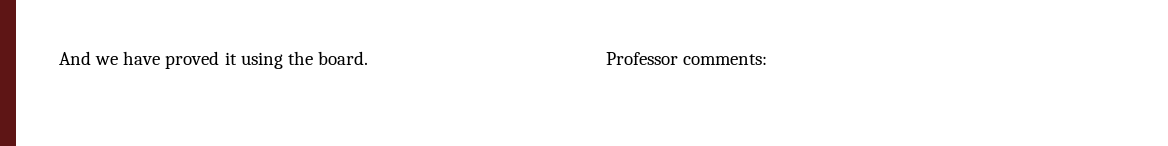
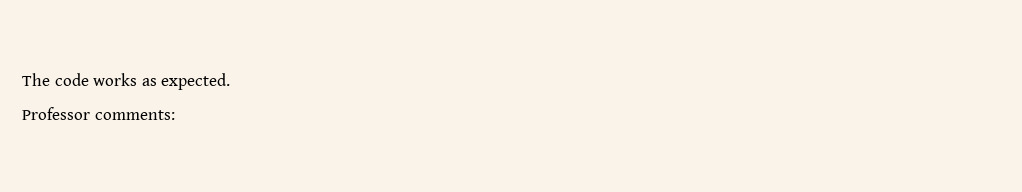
[59,51,368,69] And we have proved it using the board. -> [22,73,231,90] The code works as expected.

